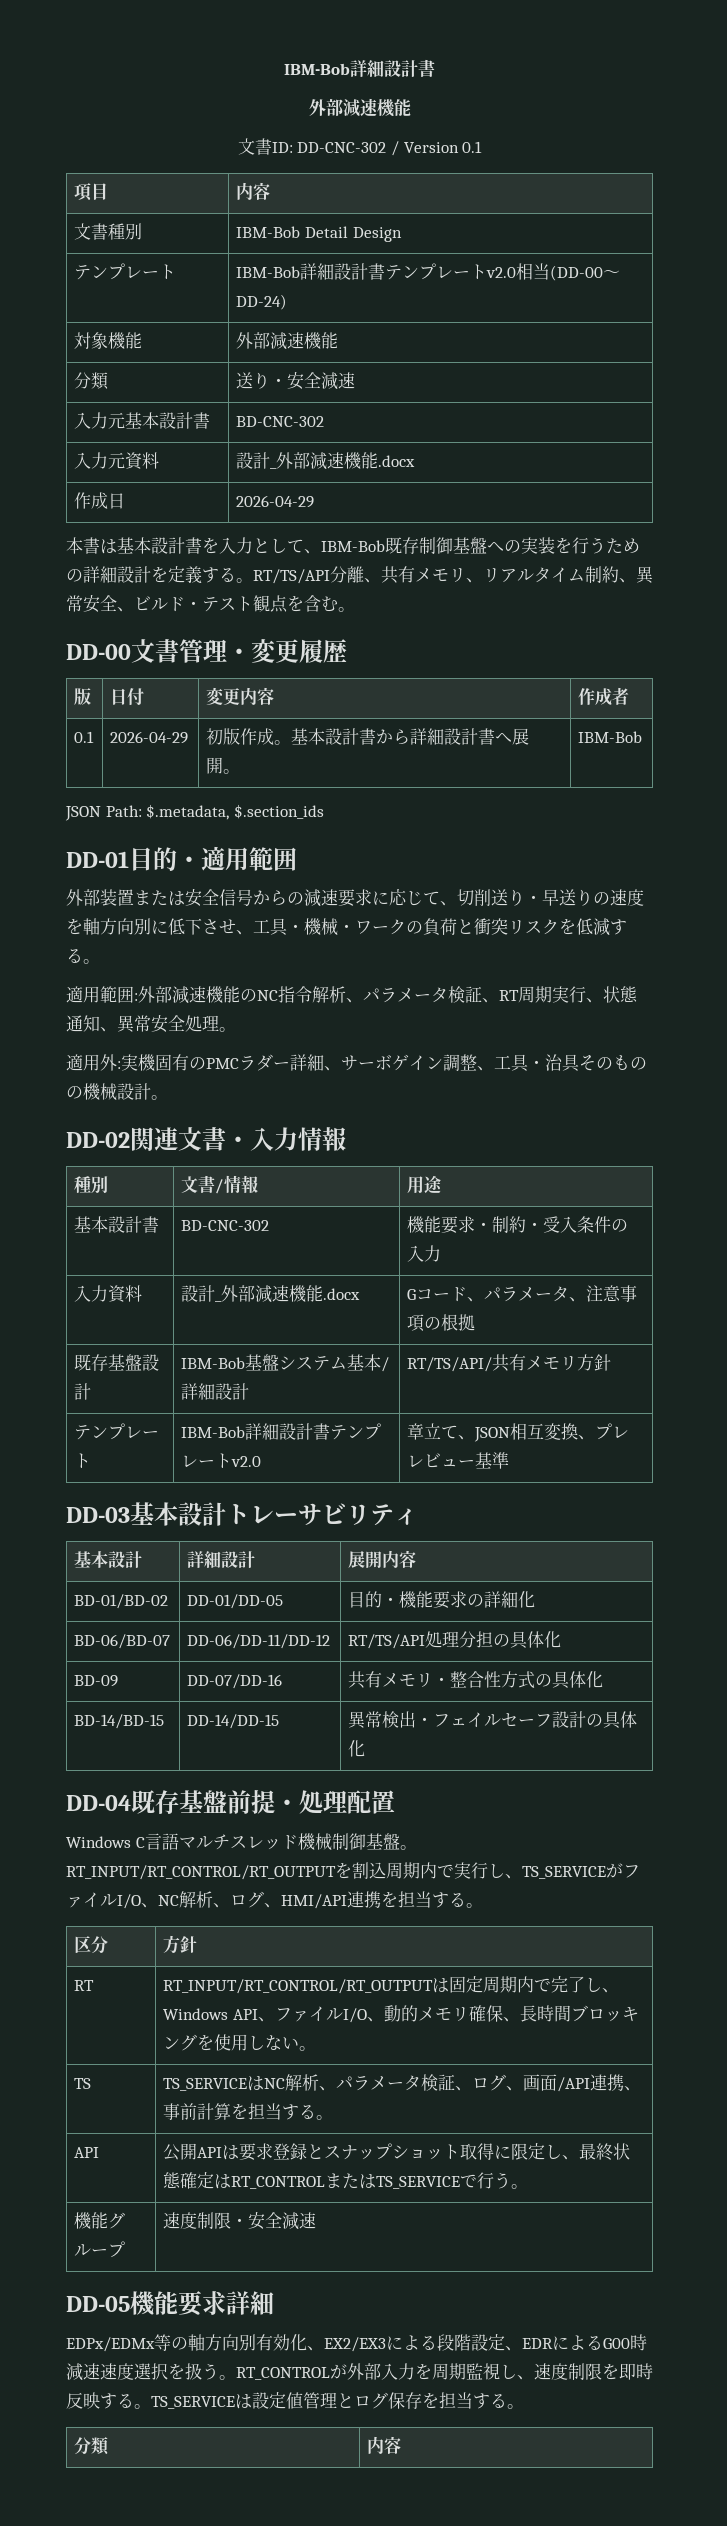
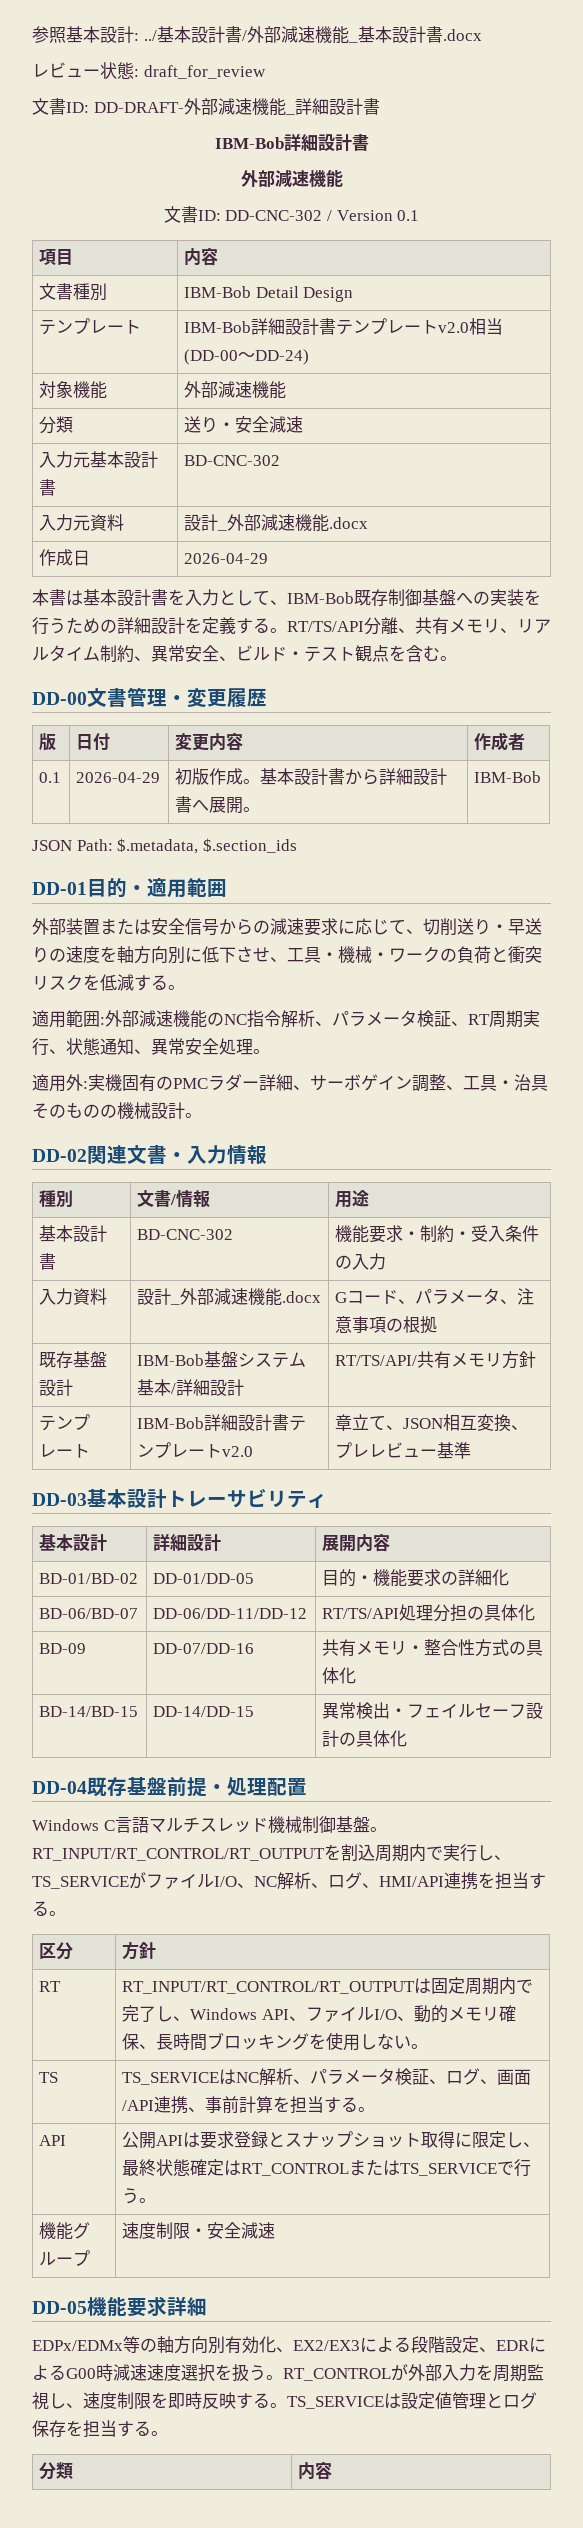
(284, 69) none -> [32,26,482,44] [32,62,266,79] [32,98,380,116] 参照基本設計: ../基本設計書/外部減速機能_基本設計書.docx // レビュー状態: draft_for_review // 文書ID: DD-DRAFT-外部減速機能_詳細設計書 //

